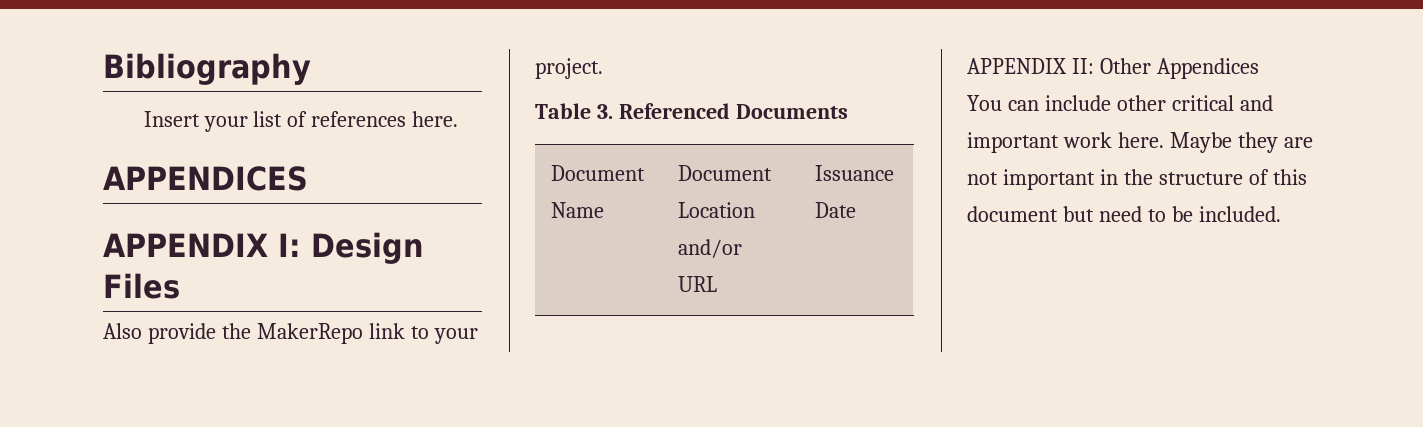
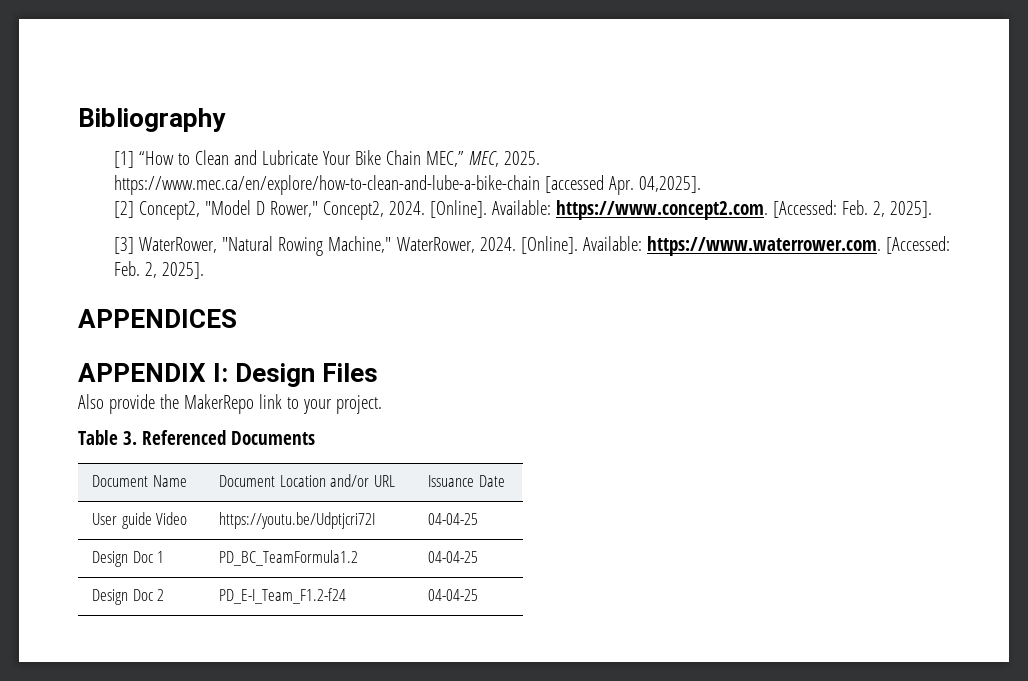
[143,111,459,132] Insert your list of references here. -> [114,150,541,168] [114,175,702,195] [114,200,933,220] [114,236,950,256] [114,261,205,279] [1] “How to Clean and Lubricate Your Bike Chain MEC,” MEC, 2025. https://www.mec.ca/en/explore/how-to-clean-and-lube-a-bike-chain [accessed Apr. 04,2025]. // [2] Concept2, "Model D Rower," Concept2, 2024. [Online]. Available: https://www.concept2.com. [Accessed: Feb. 2, 2025]. // [3] WaterRower, "Natural Rowing Machine," WaterRower, 2024. [Online]. Available: https://www.waterrower.com. [Accessed: Feb. 2, 2025].
[967,58,1259,79] [967,95,1273,111] [967,132,1313,153] [967,169,1307,190] [967,206,1281,222] // APPENDIX II: Other Appendices // You can include other critical and important work here. Maybe they are not important in the structure of this document but need to be included. -> [92,512,188,529] [219,512,376,529] [428,513,479,525] [92,551,165,567] [219,550,359,566] [428,551,479,563] [92,589,165,605] [219,588,347,604] [428,589,479,601] // User guide Video | https://youtu.be/Udptjcri72I | 04-04-25 // Design Doc 1 | PD_BC_TeamFormula1.2 | 04-04-25 // Design Doc 2 | PD_E-I_Team_F1.2-f24 | 04-04-25

